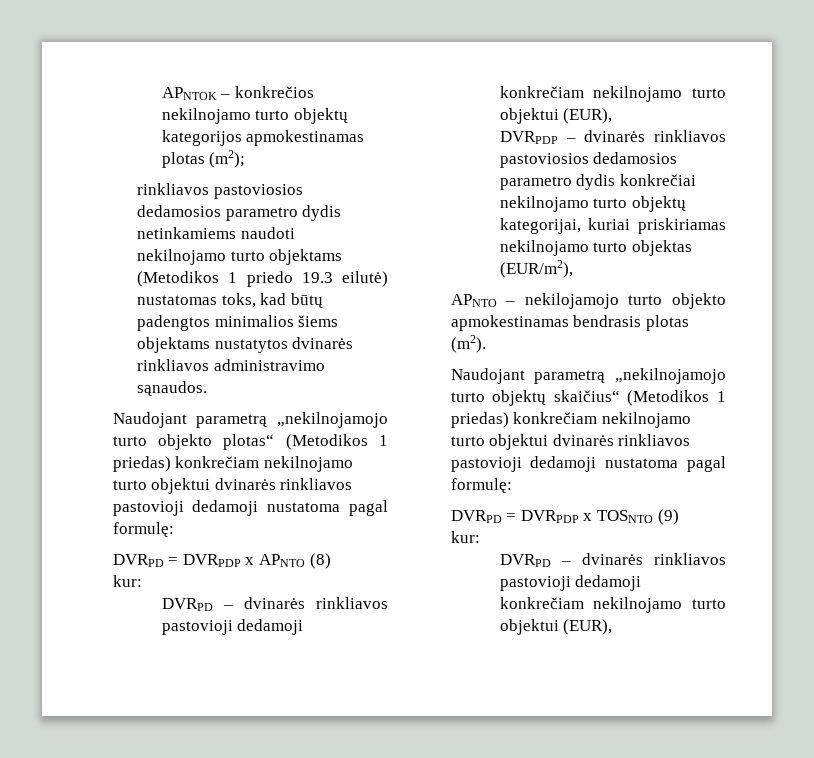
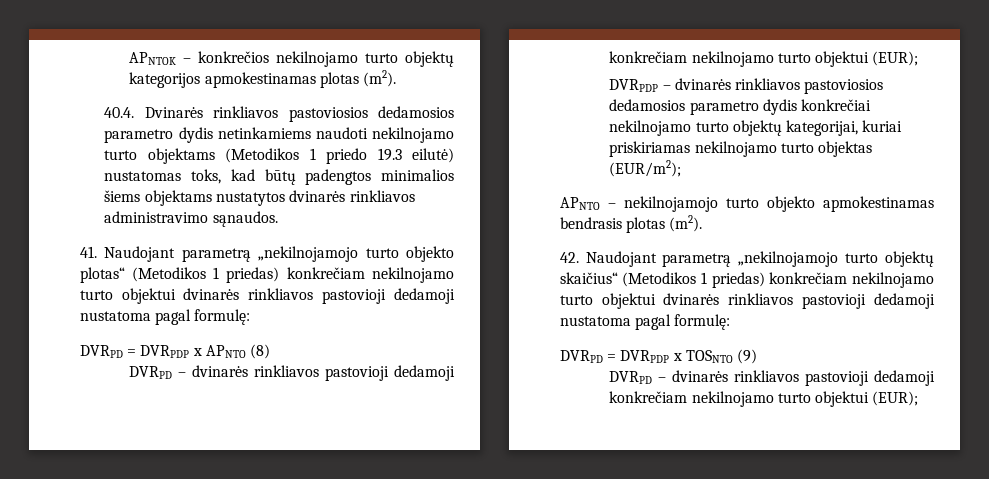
[209,150,246,168] (m2); // -> [363,70,397,87] [104,107,203,118] (m2). // 40.4. Dvinarės
(208, 388) none -> [79,246,97,258] 41.
[112,575,142,587] // kur: -> (271, 351) none
[563,108,613,124] (EUR), -> [872,51,919,66] (EUR);
[499,260,573,278] (EUR/m2), -> [609,160,682,177] (EUR/m2);
[524,293,619,309] nekilojamojo -> [623,196,718,212] nekilnojamojo
(486, 344) none -> [559,252,579,263] 42.
[450,531,480,543] // kur: -> (758, 356) none
[563,619,613,635] (EUR), -> [872,391,919,406] (EUR);

